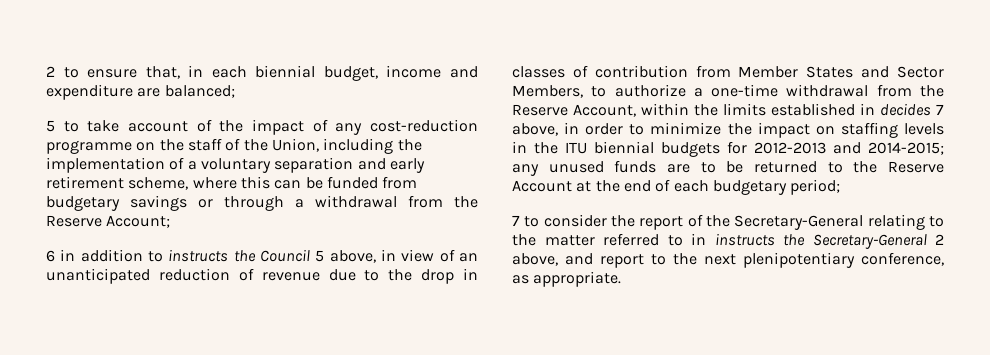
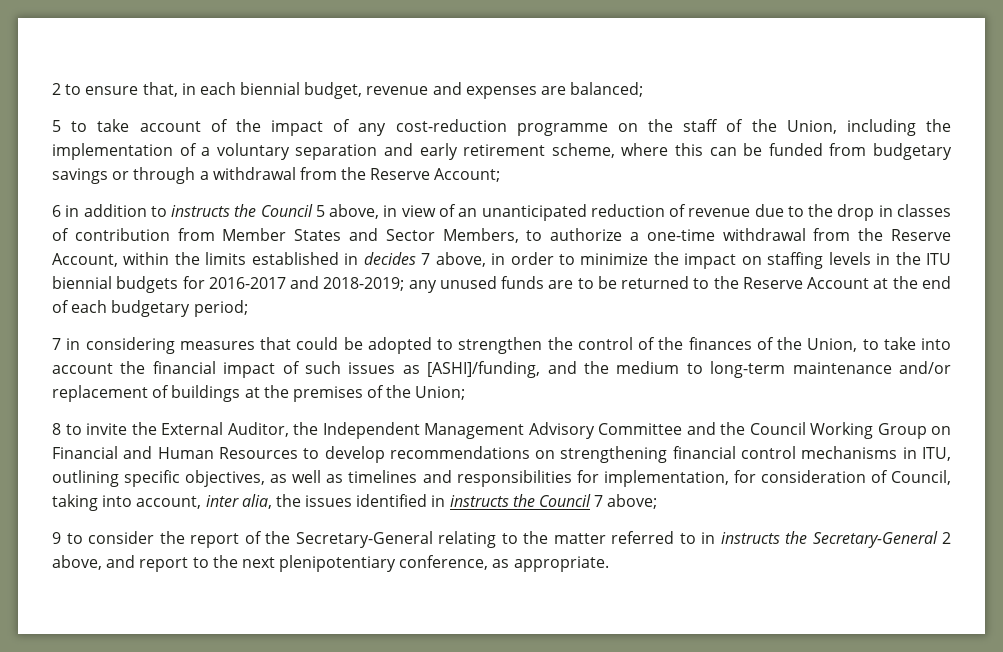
[386,65,478,78] [46,84,133,100] income and expenditure -> [366,82,537,99] revenue and expenses
[754,142,944,155] 2012-2013 and 2014-2015; -> [208,276,405,291] 2016-2017 and 2018-2019;
(520, 220) none -> [66,337,951,354] [52,361,951,378] [52,385,466,402] [52,422,951,439] [52,446,951,463] [52,470,951,487] [52,494,658,511] [52,532,61,544] in considering measures that could be adopted to strengthen the control of the finances of the Union, to take into account the financial impact of such issues as [ASHI]/funding, and the medium to long-term maintenance and/or replacement of buildings at the premises of the Union; // 8 to invite the External Auditor, the Independent Management Advisory Committee and the Council Working Group on Financial and Human Resources to develop recommendations on strengthening financial control mechanisms in ITU, outlining specific objectives, as well as timelines and responsibilities for implementation, for consideration of Council, taking into account, inter alia, the issues identified in instructs the Council 7 above; // 9

